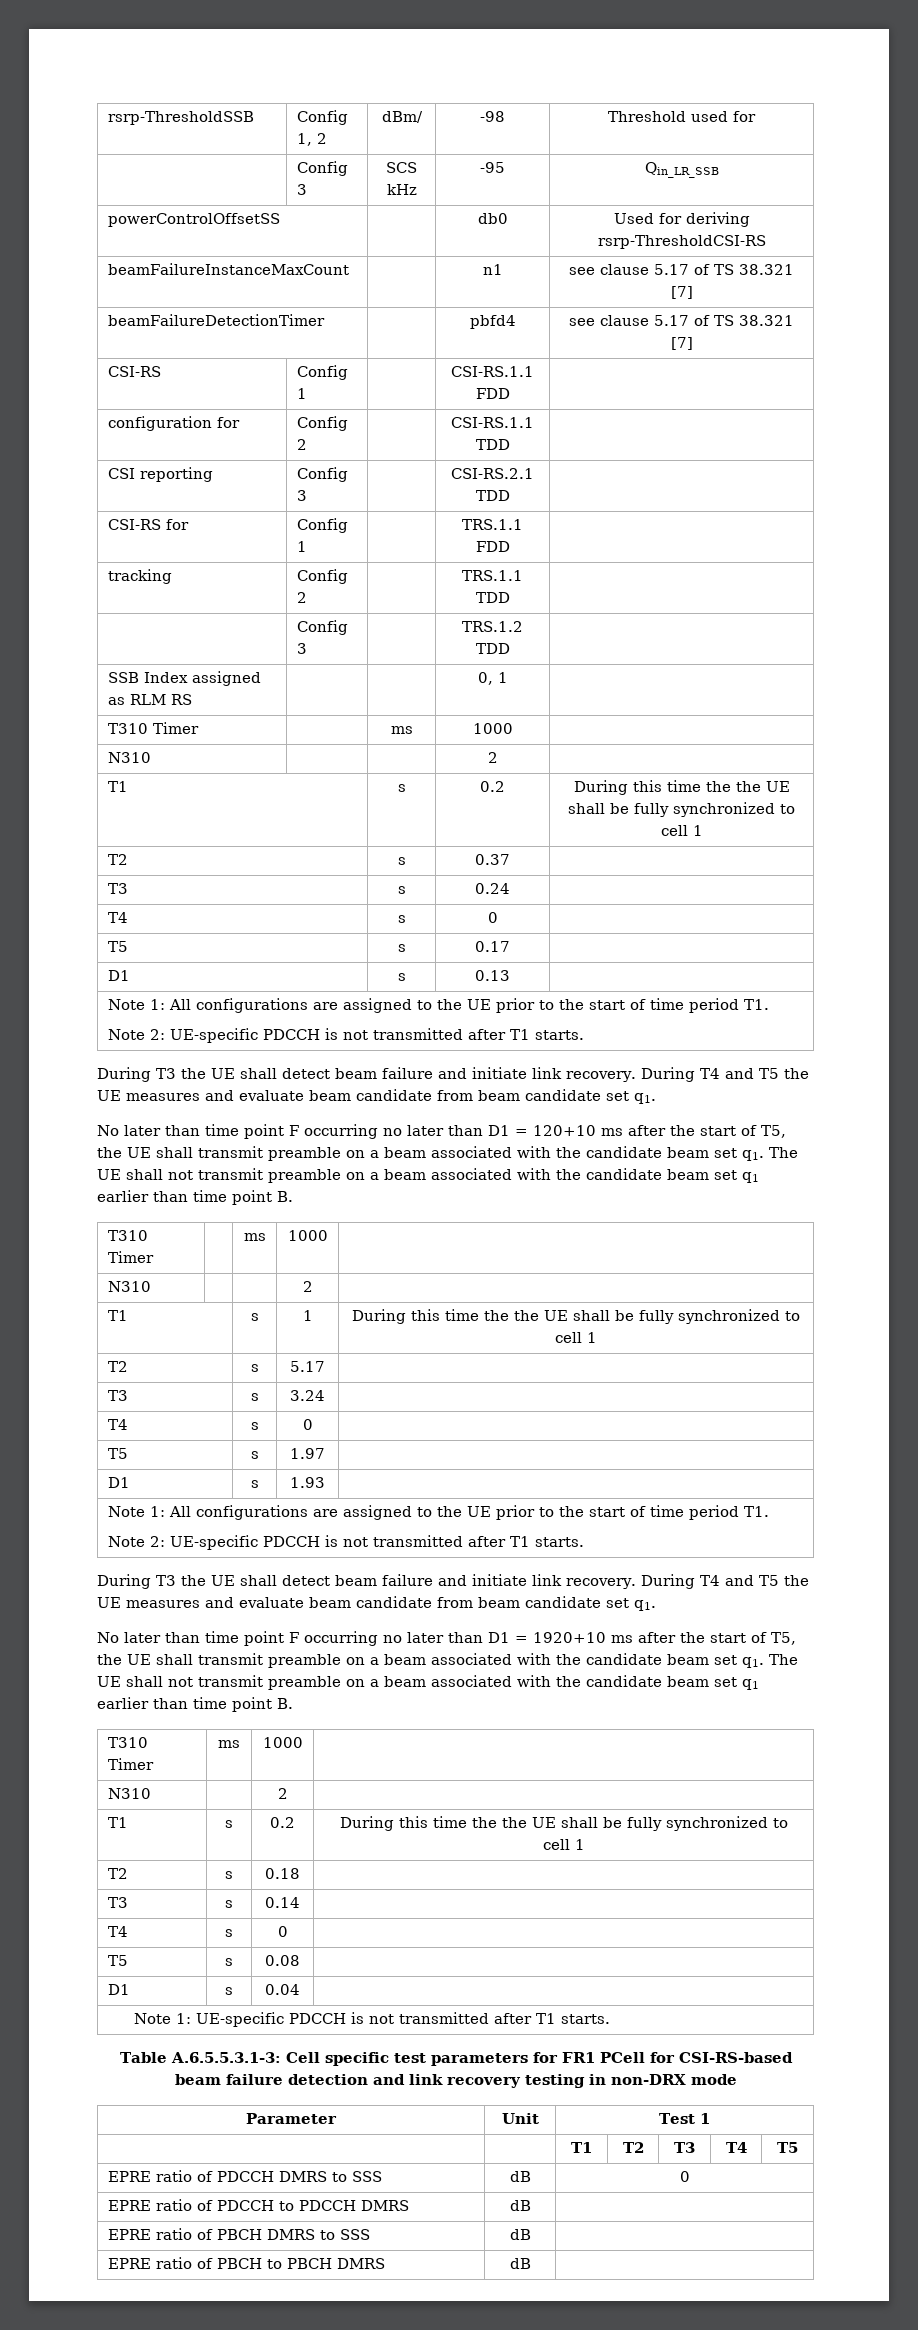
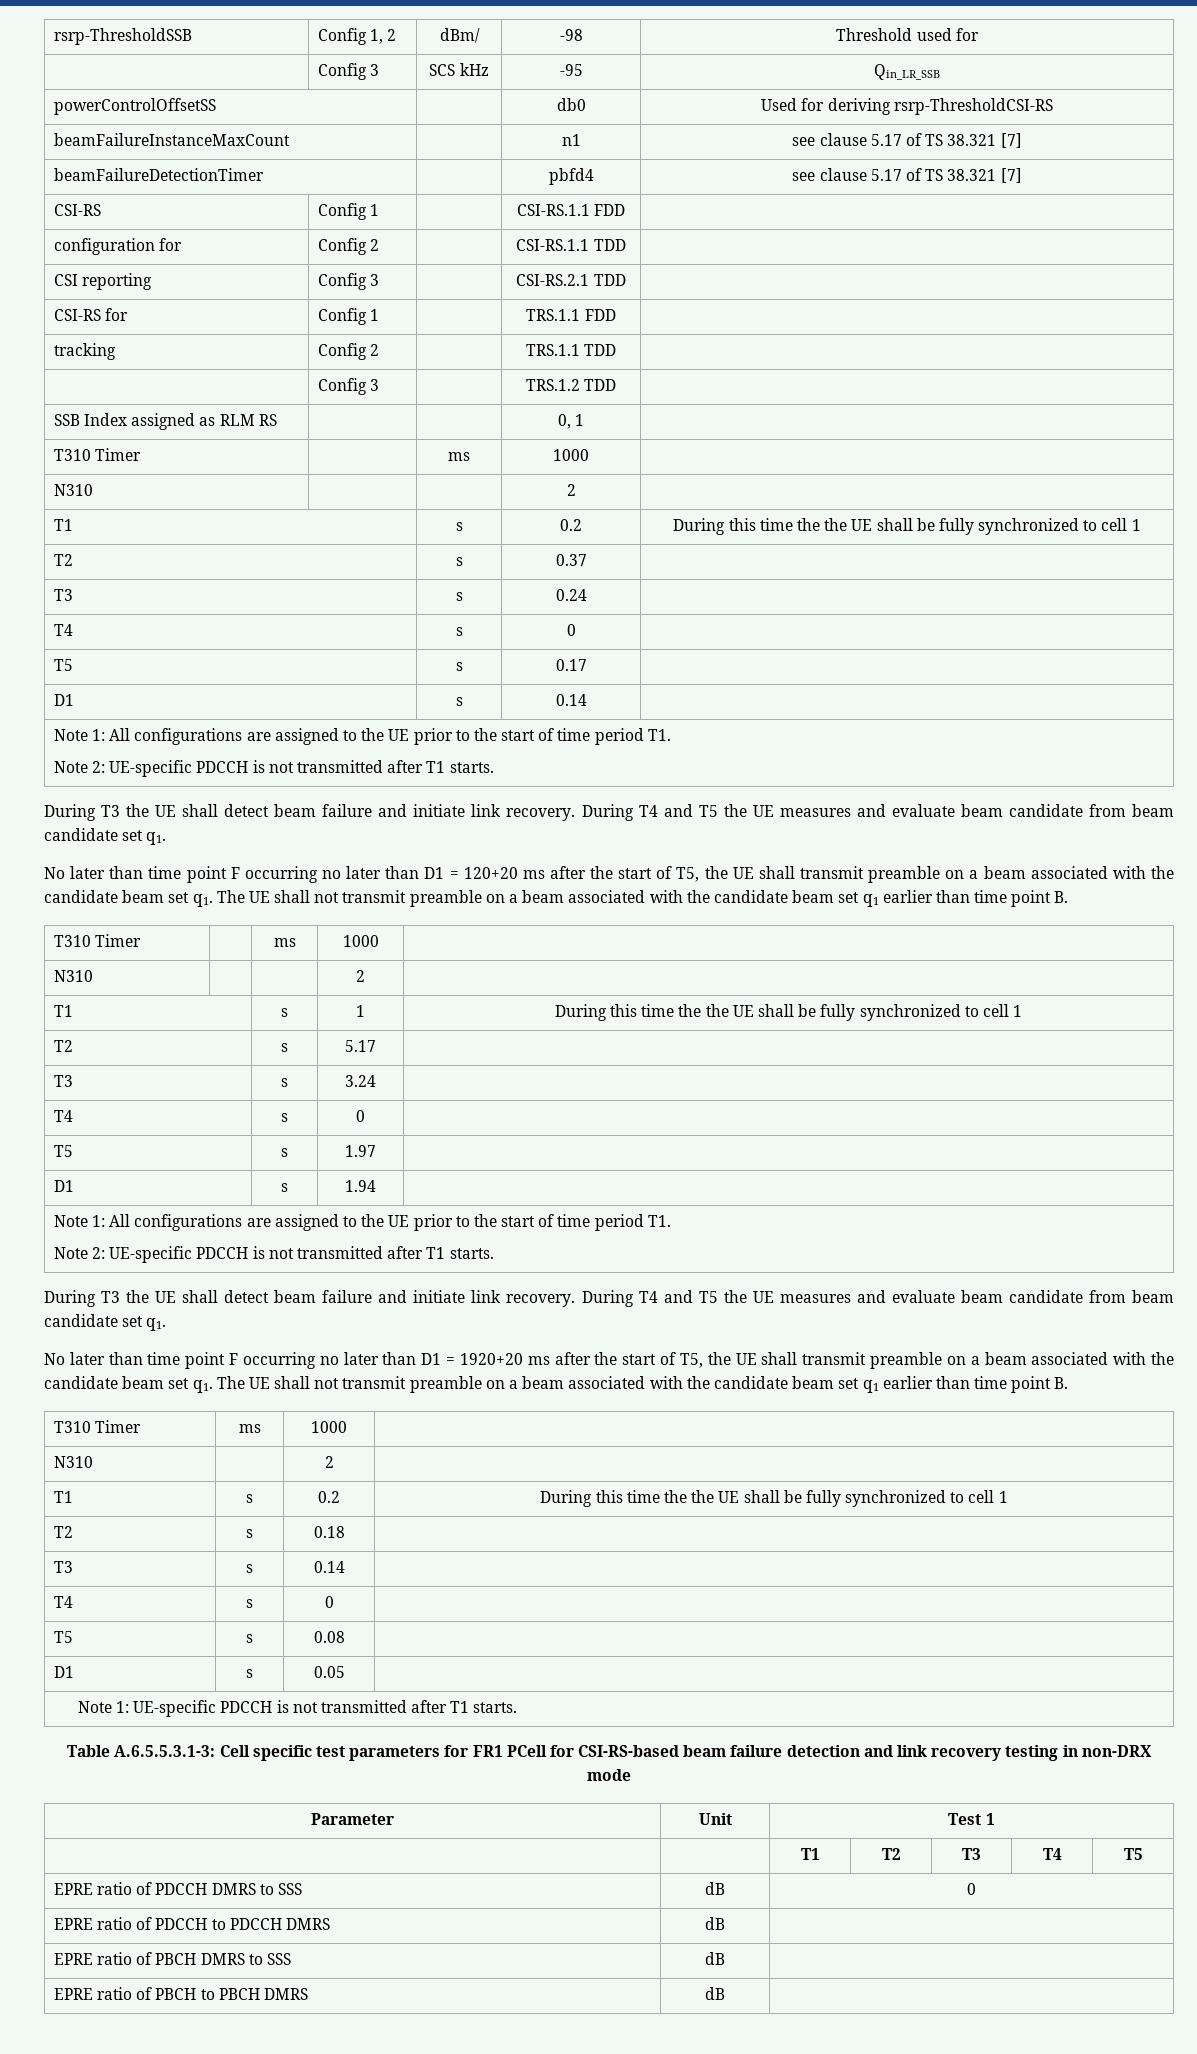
[475,970,510,981] 0.13 -> [555,694,587,706] 0.14
[533,1125,596,1136] 120+10 -> [463,867,518,879] 120+20
[290,1477,325,1488] 1.93 -> [345,1180,376,1192] 1.94
[533,1632,606,1643] 1920+10 -> [459,1353,523,1365] 1920+20
[265,1984,300,1995] 0.04 -> [313,1666,345,1678] 0.05

